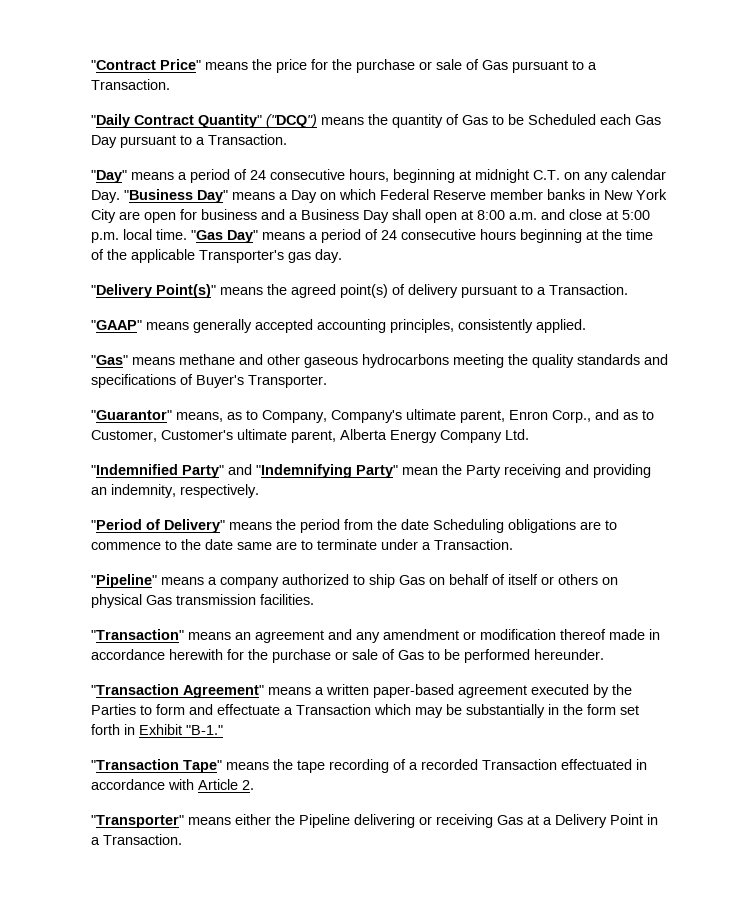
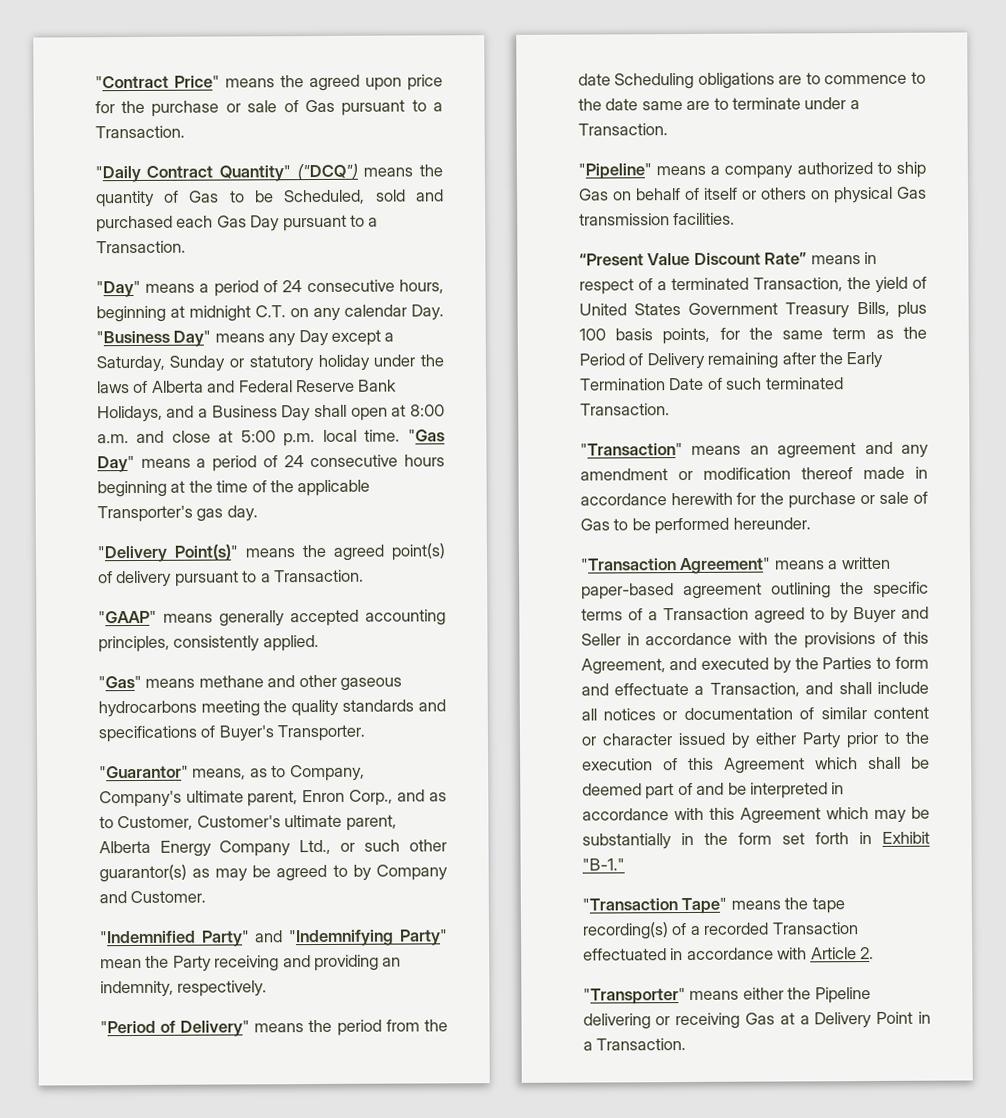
(272, 64) none -> [308,74,402,92] agreed upon
[527,114,596,125] Scheduled -> [284,189,444,205] [95,215,173,233] Scheduled, sold and purchased
[278,189,667,203] [90,209,257,223] a Day on which Federal Reserve member banks in New York City are open for business -> [268,329,395,347] [95,354,444,373] [96,379,398,394] [96,405,163,423] any Day except a Saturday, Sunday or statutory holiday under the laws of Alberta and Federal Reserve Bank Holidays,
[504,429,529,440] Ltd. -> [299,839,447,855] [98,864,448,883] [98,890,207,904] Ltd., or such other guarantor(s) as may be agreed to by Company and Customer.
(314, 599) none -> [578,251,877,266] [578,276,927,295] [578,301,927,319] [578,326,927,345] [578,351,884,370] [579,377,844,391] [579,403,670,416] // “Present Value Discount Rate” means in respect of a terminated Transaction, the yield of United States Government Treasury Bills, plus 100 basis points, for the same term as the Period of Delivery remaining after the Early Termination Date of such terminated Transaction.
(527, 691) none -> [770,581,929,599] [580,606,929,624] [580,631,929,649] [580,657,698,675] outlining the specific terms of a Transaction agreed to by Buyer and Seller in accordance with the provisions of this Agreement, and
[295,704,371,715] Transaction -> [709,681,929,697] [580,706,929,721] [580,731,930,749] [581,756,930,774] [581,782,845,800] [581,807,821,824] Transaction, and shall include all notices or documentation of similar content or character issued by either Party prior to the execution of this Agreement which shall be deemed part of and be interpreted in accordance with this Agreement
[328,759,389,773] recording -> [581,922,669,940] recording(s)

